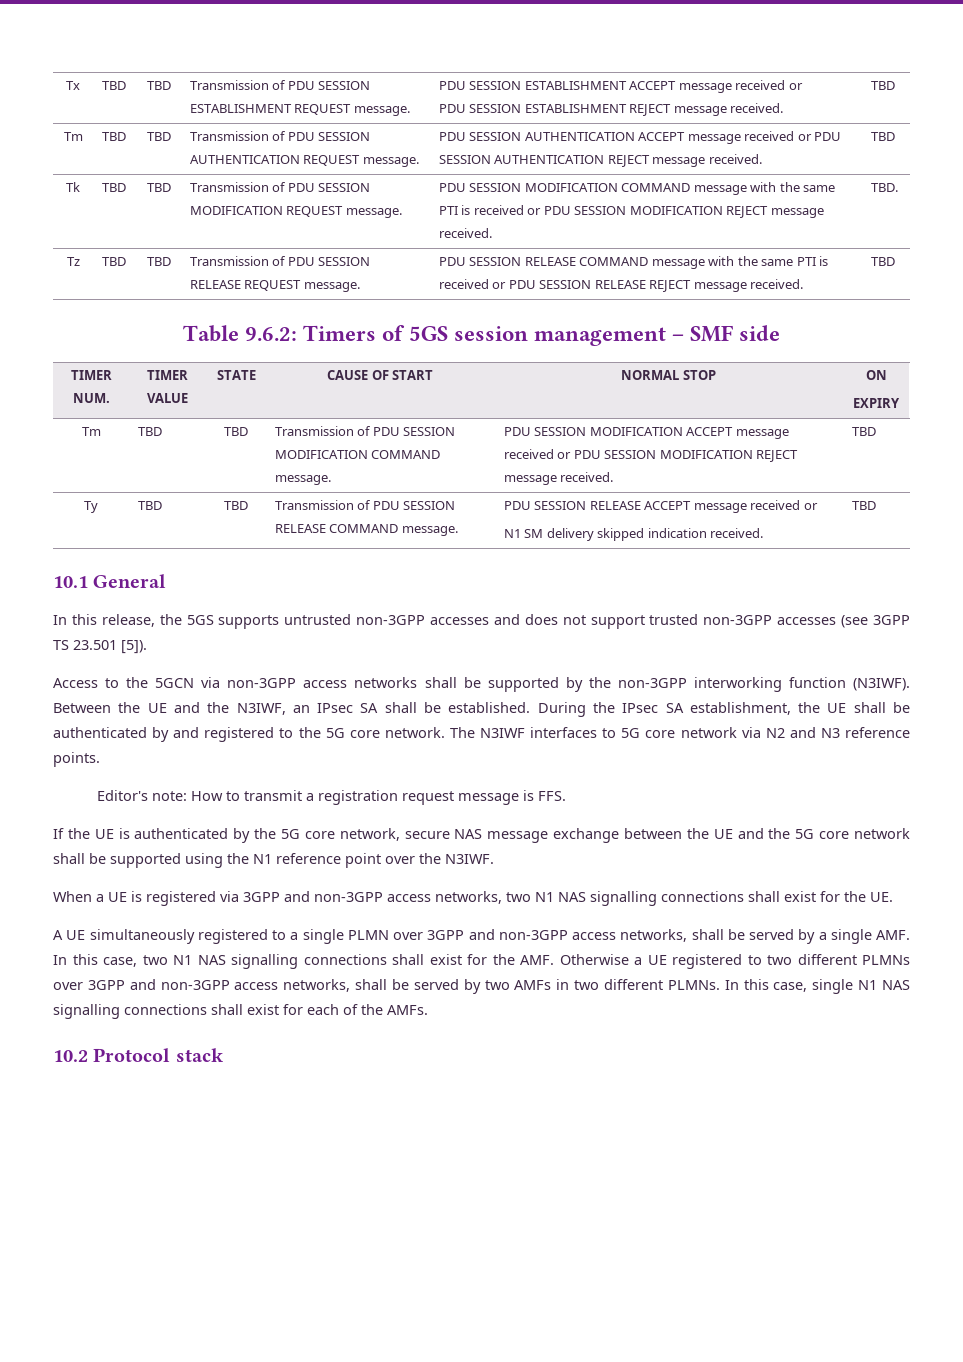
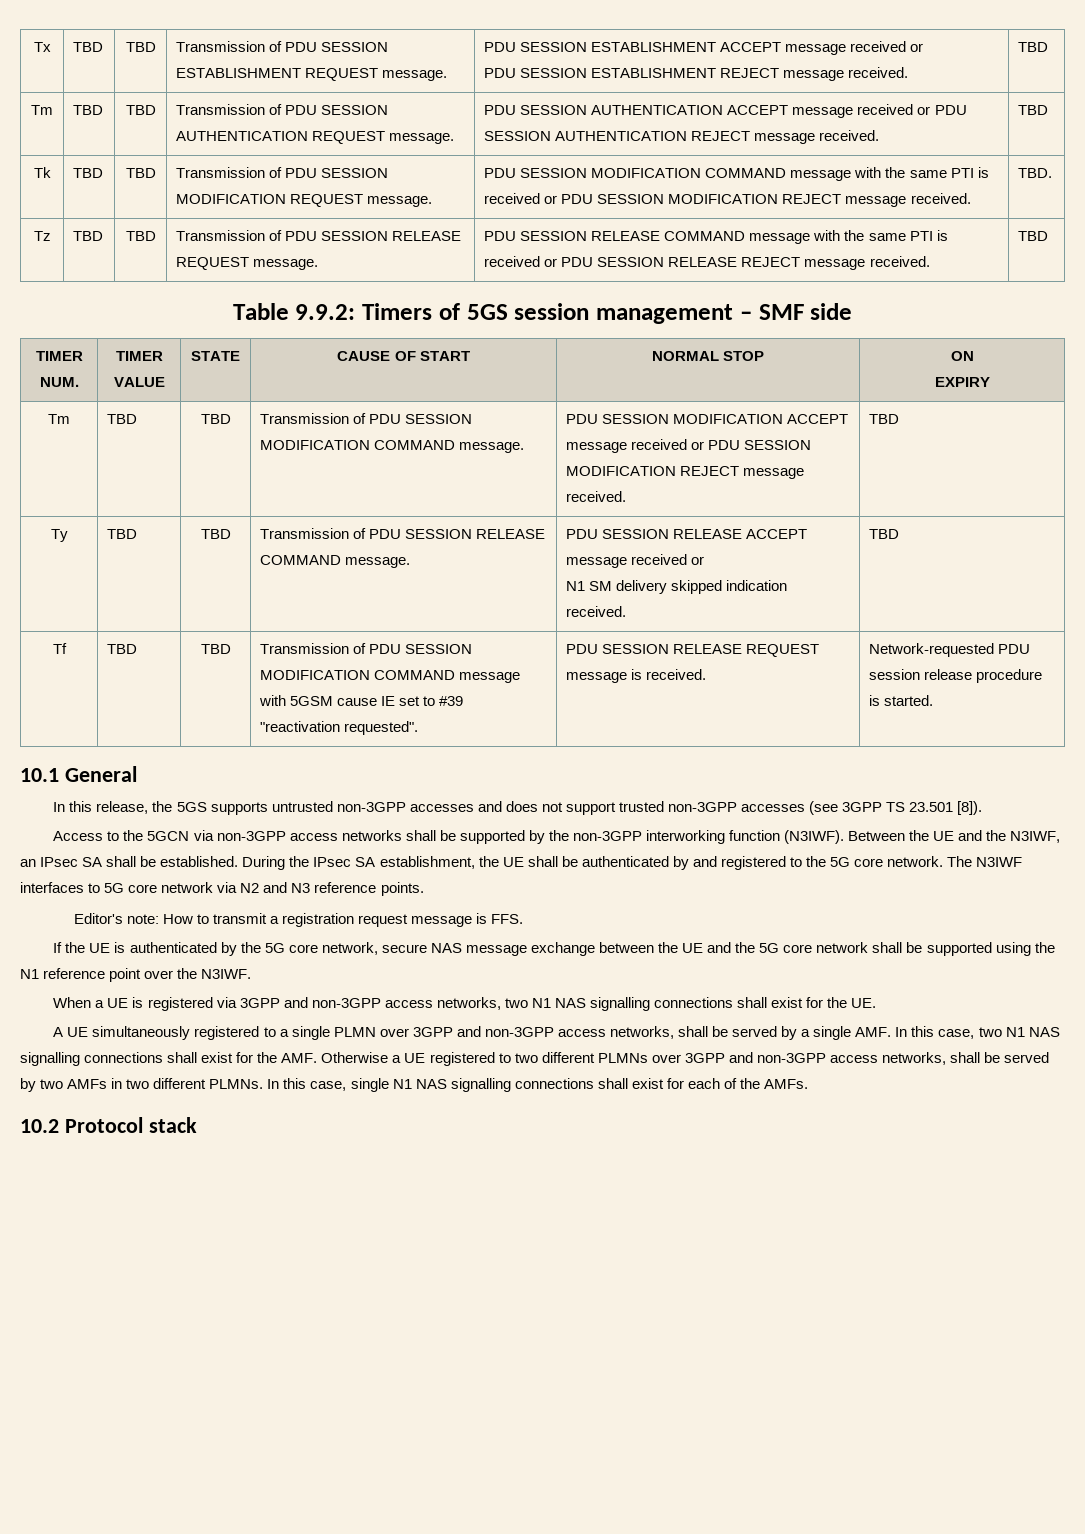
[244,327,297,341] 9.6.2: -> [295,304,356,320] 9.9.2:
(876, 505) none -> [52,643,67,654] [107,644,138,654] [200,644,231,654] [260,643,473,654] [260,670,521,683] [259,695,464,706] [260,721,419,735] [566,644,820,657] [566,669,707,683] [869,643,1031,657] [869,669,1043,683] [869,695,934,706] // Tf | TBD | TBD | Transmission of PDU SESSION MODIFICATION COMMAND message with 5GSM cause IE set to #39 "reactivation requested". | PDU SESSION RELEASE REQUEST message is received. | Network-requested PDU session release procedure is started.
[121,640,147,654] [5]). -> [957,801,983,815] [8]).

